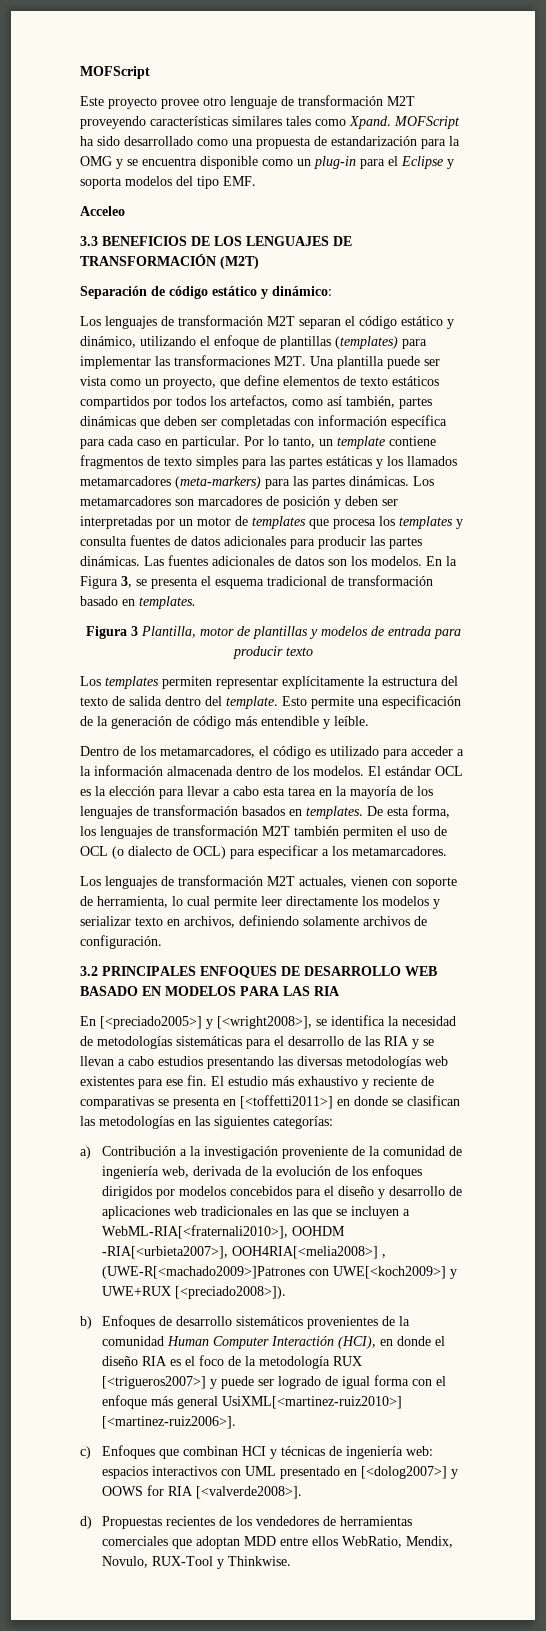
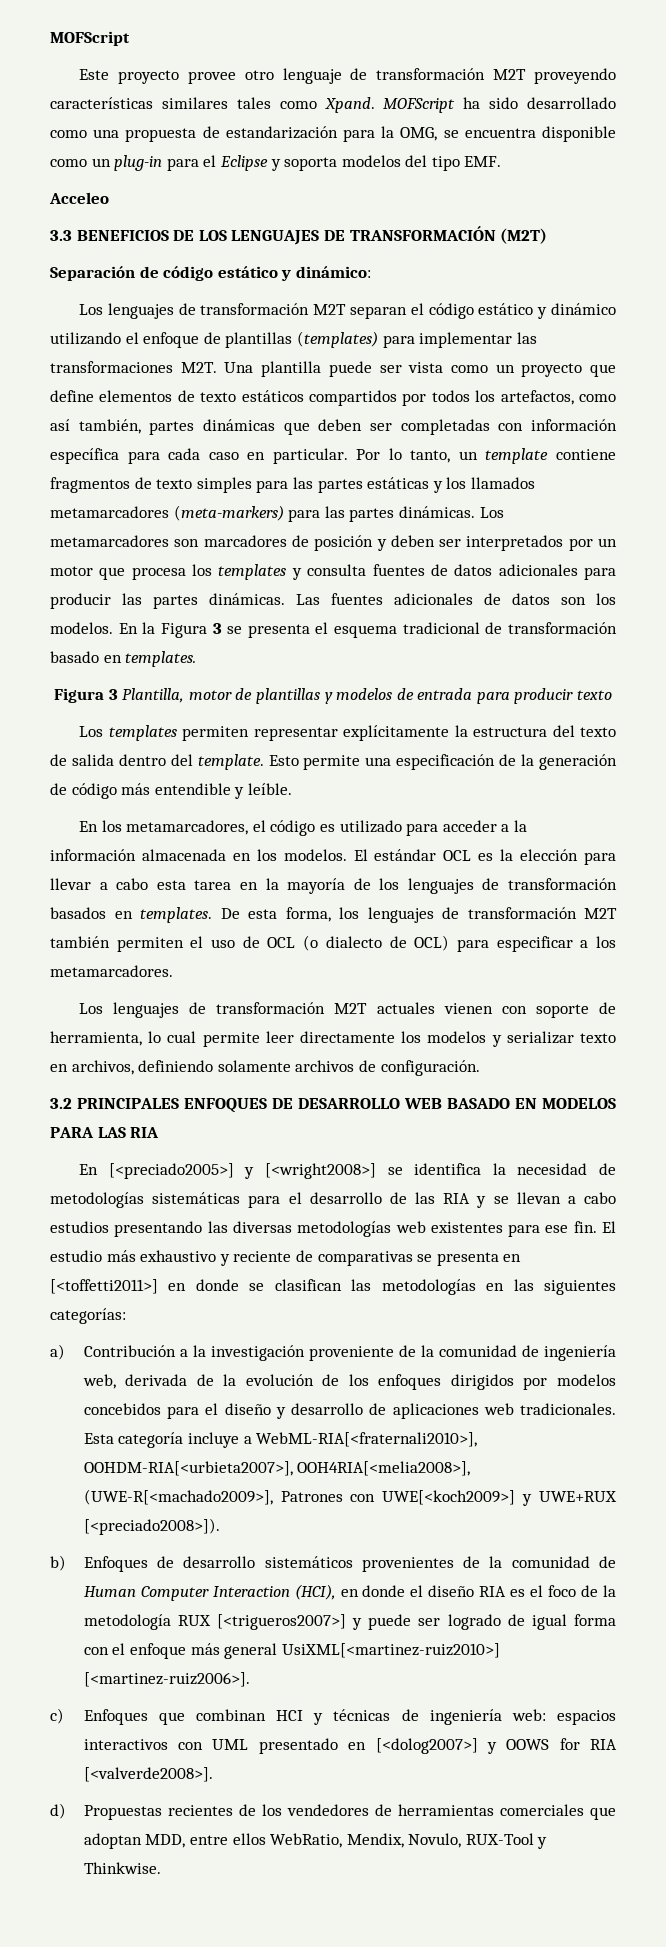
[80,156,123,169] OMG y -> [400,127,438,141] OMG,
[80,336,136,348] dinámico, -> [551,303,617,315] dinámico
[163,377,216,389] proyecto, -> [521,363,583,377] proyecto
[80,516,152,529] interpretadas -> [466,535,564,551] interpretados
[235,516,306,529] de templates -> (93, 571) none
[121,576,132,588] 3, -> [212,623,222,634] 3
[80,746,136,756] Dentro de -> [79,821,99,832] En
[236,766,289,776] dentro de -> [232,853,251,861] en
[299,876,347,888] actuales, -> [376,1002,435,1014] actuales
[217,1016,312,1029] [<wright2008>], -> [264,1163,376,1179] [<wright2008>]
[201,1206,411,1219] [102,1225,346,1239] [102,1246,387,1259] [102,1266,306,1279] tradicionales en las que se incluyen a WebML-RIA[<fraternali2010>], OOHDM -RIA[<urbieta2007>], OOH4RIA[<melia2008>] , (UWE-R[<machado2009>]Patrones -> [519,1403,616,1415] [83,1432,478,1448] [83,1461,471,1476] [83,1489,343,1505] tradicionales. Esta categoría incluye a WebML-RIA[<fraternali2010>], OOHDM-RIA[<urbieta2007>], OOH4RIA[<melia2008>], (UWE-R[<machado2009>], Patrones
(165, 1341) none -> [599,1556,617,1568] de
[271,1336,335,1346] Interactión -> [212,1586,290,1597] Interaction
[244,1536,277,1546] MDD -> [145,1834,186,1848] MDD,

